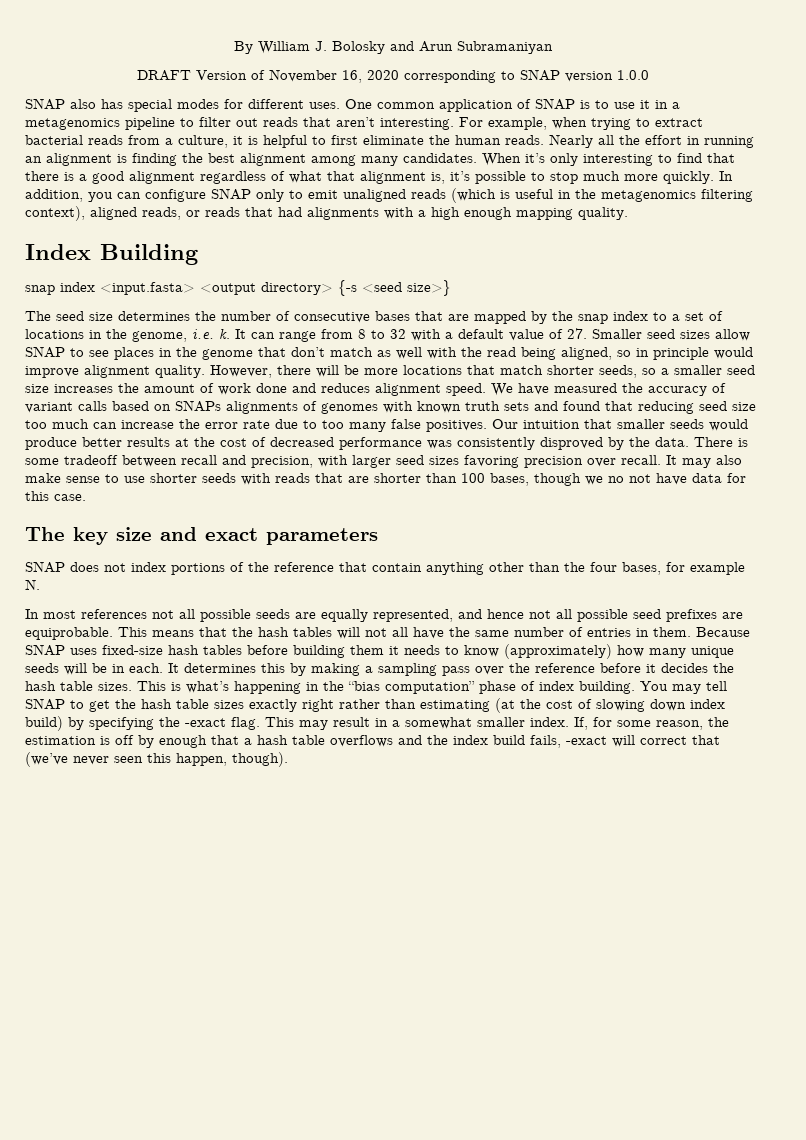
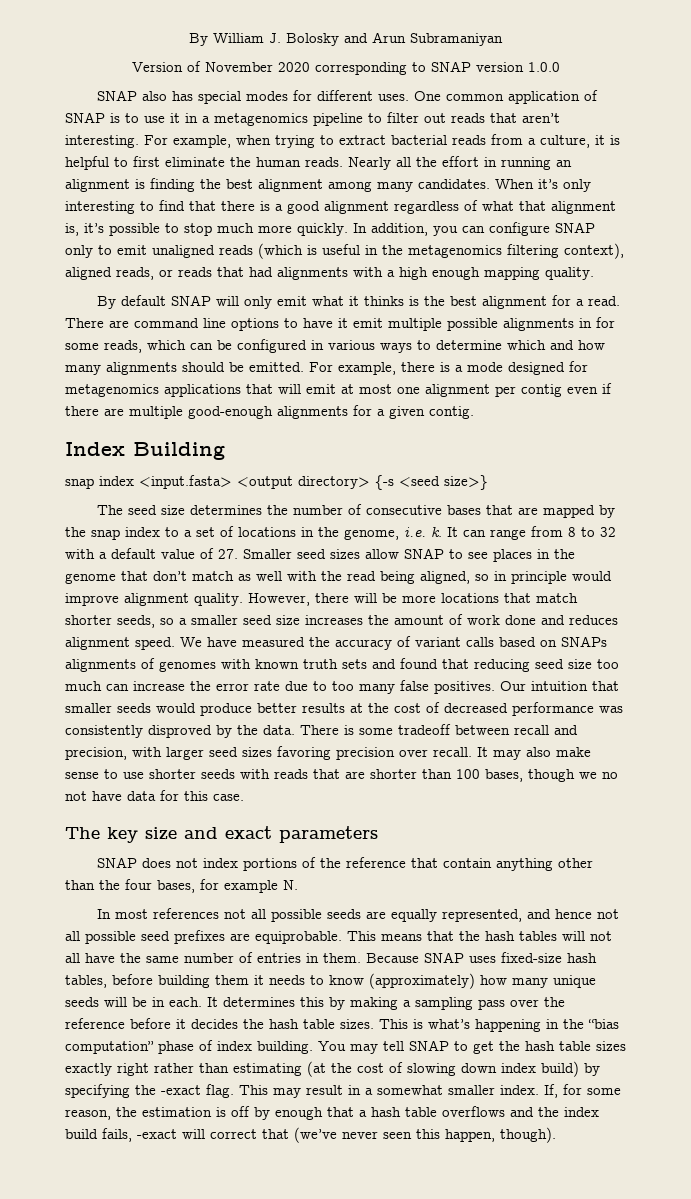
[137,70,191,81] DRAFT -> (503, 39) none
[342,70,362,83] 16, -> (273, 67) none
(628, 213) none -> [97,295,621,309] [65,317,615,331] [65,339,605,353] [65,361,588,375] [65,383,612,397] [65,405,474,419] // By default SNAP will only emit what it thinks is the best alignment for a read. There are command line options to have it emit multiple possible alignments in for some reads, which can be configured in various ways to determine which and how many alignments should be emitted. For example, there is a mode designed for metagenomics applications that will emit at most one alignment per contig even if there are multiple good-enough alignments for a given contig.
[203,645,242,655] tables -> [65,975,107,988] tables,

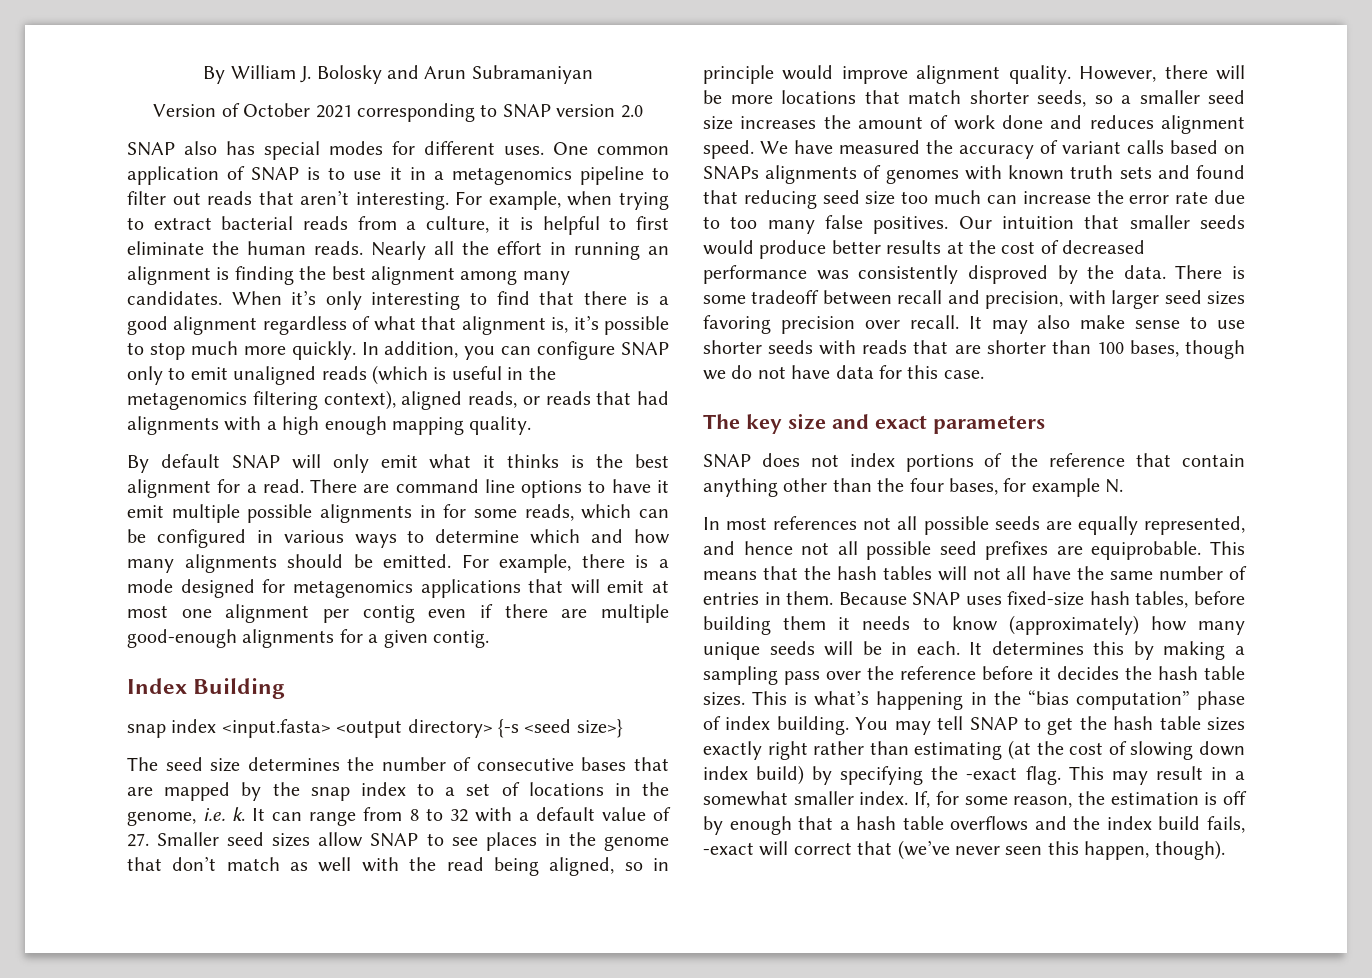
[204,62,310,72] November 2020 -> [243,103,352,118] October 2021
[527,62,560,72] 1.0.0 -> [620,105,643,118] 2.0
[602,772,618,779] no -> [731,365,753,379] do

